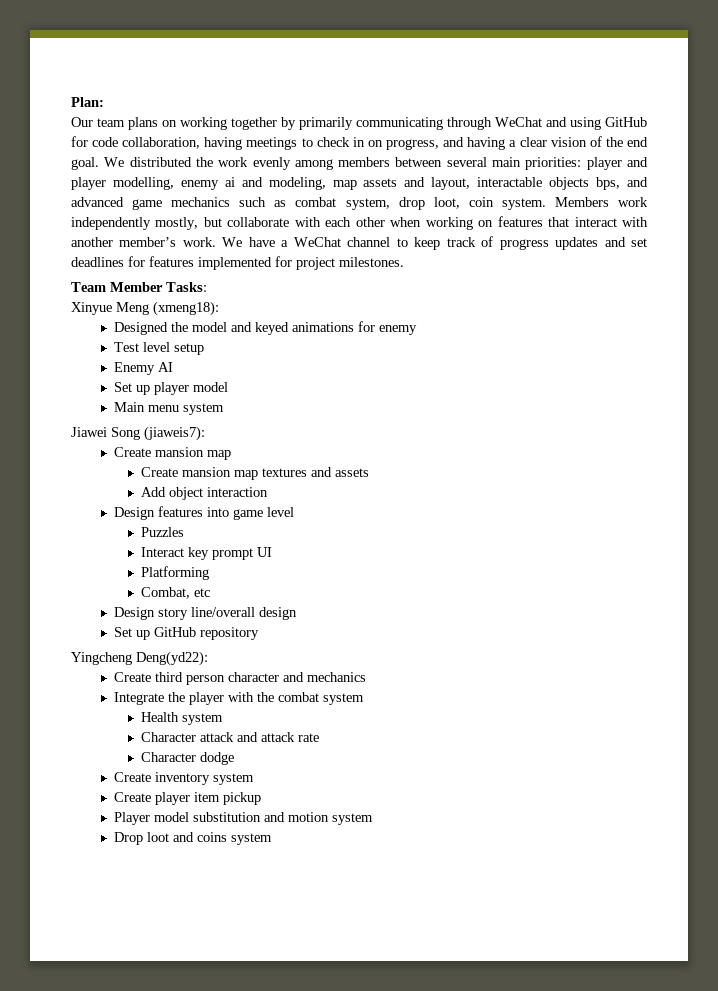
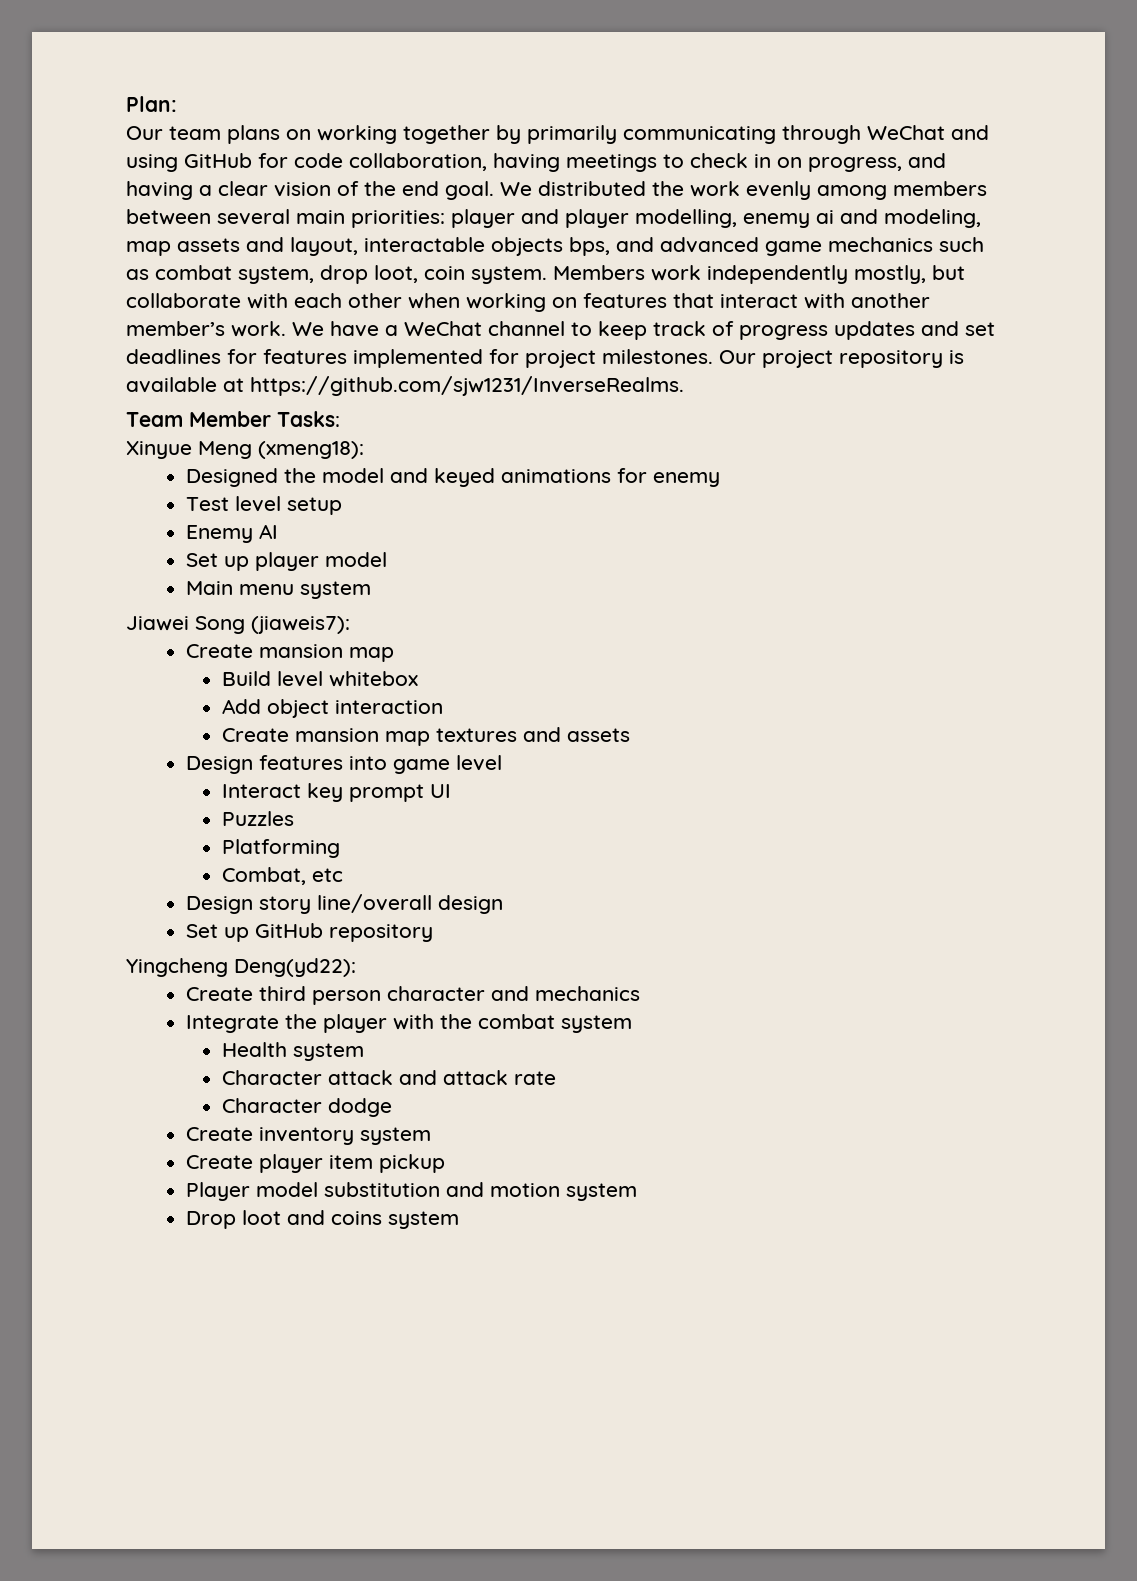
(404, 262) none -> [719,350,964,368] [126,376,684,396] Our project repository is available at https://github.com/sjw1231/InverseRealms.
(231, 455) none -> [222,671,419,687] [222,699,444,718] // Build level whitebox // Add object interaction
[140,487,268,500] // Add object interaction -> (631, 735) none
[140,527,184,537] // Puzzles -> (502, 763) none
(272, 552) none -> [222,811,295,826] // Puzzles

